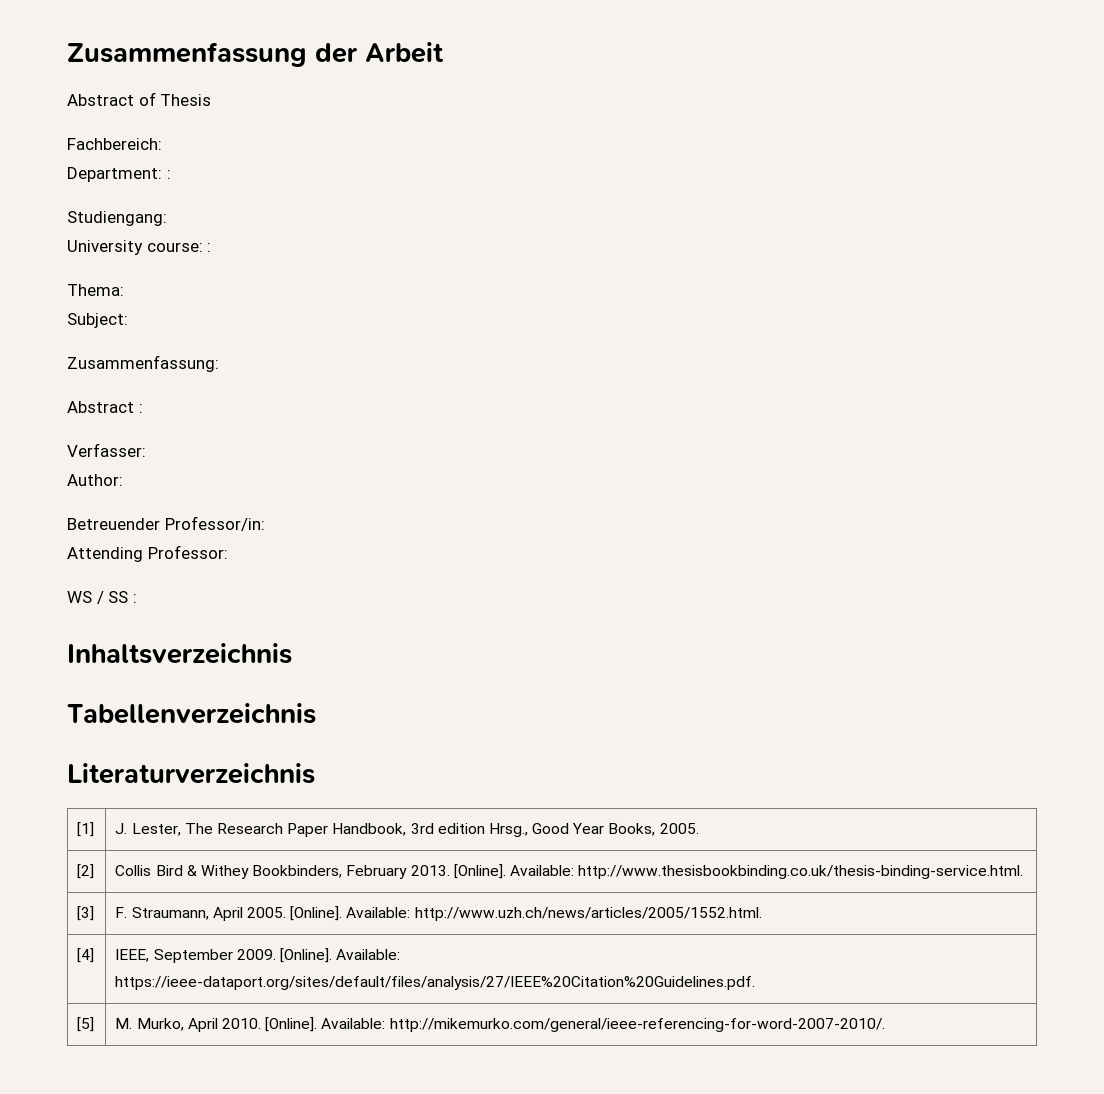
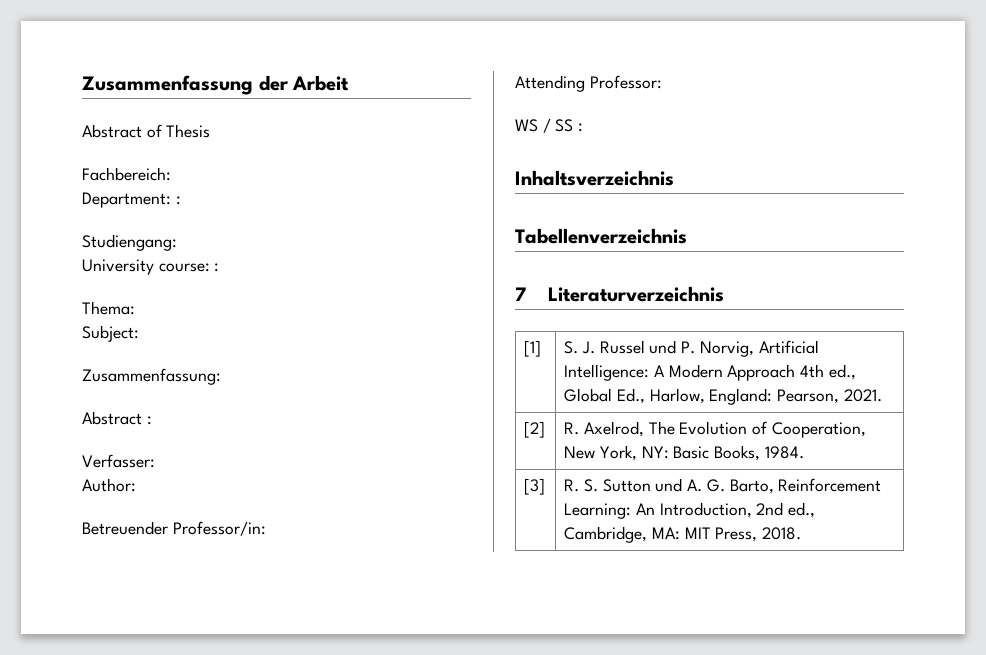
(316, 713) none -> [515,287,526,301] 7
[115,823,699,837] [77,864,95,879] [115,864,1024,879] [77,906,95,921] [115,906,762,921] [77,948,95,963] [115,948,401,963] [115,976,756,990] [77,1017,95,1032] [115,1017,885,1032] J. Lester, The Research Paper Handbook, 3rd edition Hrsg., Good Year Books, 2005. // [2] | Collis Bird & Withey Bookbinders, February 2013. [Online]. Available: http://www.thesisbookbinding.co.uk/thesis-binding-service.html. // [3] | F. Straumann, April 2005. [Online]. Available: http://www.uzh.ch/news/articles/2005/1552.html. // [4] | IEEE, September 2009. [Online]. Available: https://ieee-dataport.org/sites/default/files/analysis/27/IEEE%20Citation%20Guidelines.pdf. // [5] | M. Murko, April 2010. [Online]. Available: http://mikemurko.com/general/ieee-referencing-for-word-2007-2010/. -> [564,340,819,357] [564,364,856,381] [564,388,882,405] [524,421,546,438] [564,421,866,438] [564,445,804,461] [524,478,546,495] [564,478,882,494] [564,502,816,519] [564,526,802,543] S. J. Russel und P. Norvig, Artificial Intelligence: A Modern Approach 4th ed., Global Ed., Harlow, England: Pearson, 2021. // [2] | R. Axelrod, The Evolution of Cooperation, New York, NY: Basic Books, 1984. // [3] | R. S. Sutton und A. G. Barto, Reinforcement Learning: An Introduction, 2nd ed., Cambridge, MA: MIT Press, 2018.

